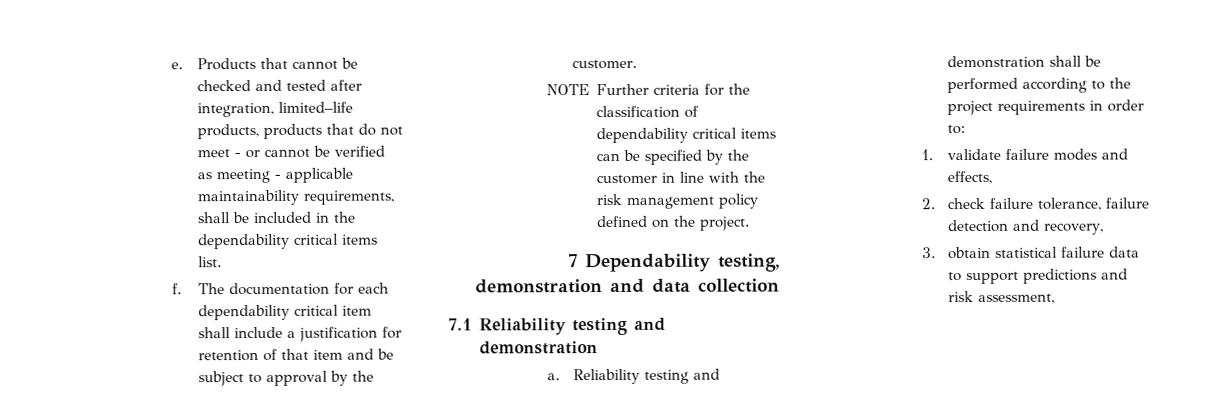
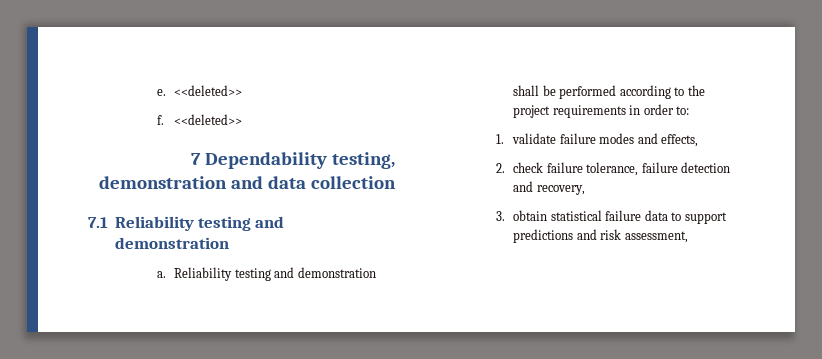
[197,57,359,71] [197,79,363,92] [197,101,354,118] [197,123,404,140] [197,145,386,159] [197,167,354,184] [197,189,395,206] [198,211,357,224] [198,233,379,250] [198,256,223,268] [172,282,390,296] [198,304,373,321] [198,326,403,342] [198,348,395,362] [198,370,375,387] [572,59,638,70] [546,83,750,96] [595,105,699,119] [595,127,776,144] [595,149,749,165] [595,171,765,185] [595,193,759,209] [596,215,750,231] Products that cannot be checked and tested after integration, limited–life products, products that do not meet - or cannot be verified as meeting - applicable maintainability requirements, shall be included in the dependability critical items list. // f. The documentation for each dependability critical item shall include a justification for retention of that item and be subject to approval by the customer. // NOTE Further criteria for the classification of dependability critical items can be specified by the customer in line with the risk management policy defined on the project. -> [174,85,243,96] [156,114,243,125] <<deleted>> // f. <<deleted>>

